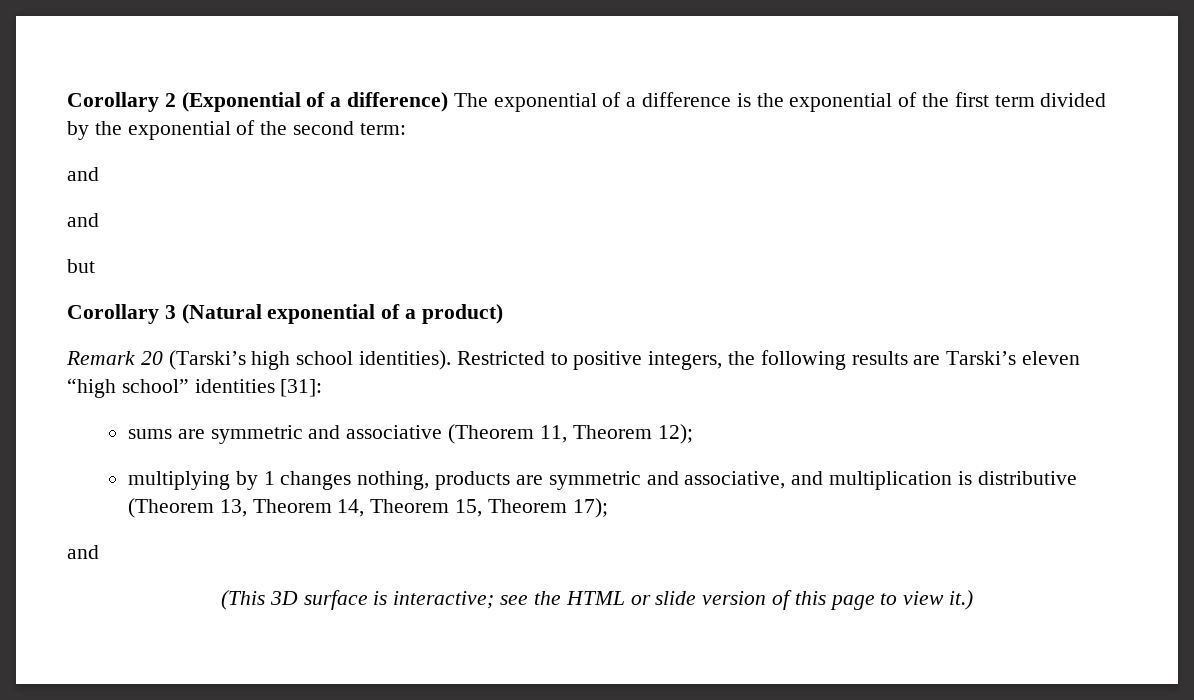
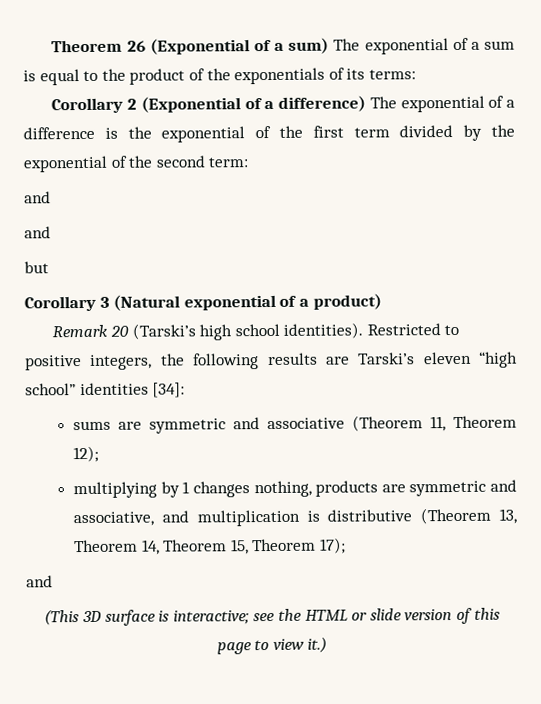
(67, 102) none -> [51,37,515,55] [23,67,416,86] Theorem 26 (Exponential of a sum) The exponential of a sum is equal to the product of the exponentials of its terms: //
[280,379,323,397] [31]: -> [152,382,186,398] [34]:

